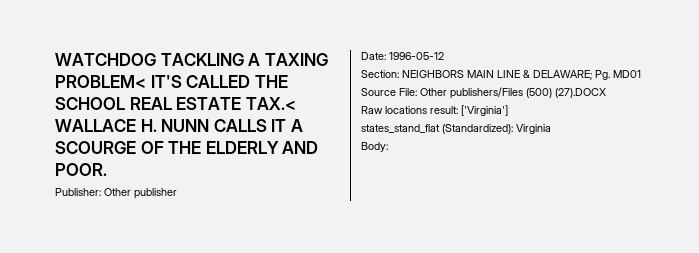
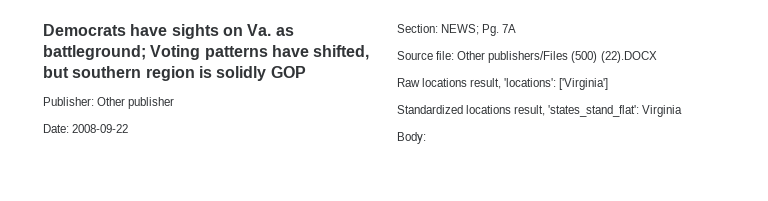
[55,53,328,66] [55,75,288,88] [55,97,296,110] [55,119,303,132] [55,141,319,154] [55,163,107,176] WATCHDOG TACKLING A TAXING PROBLEM< IT'S CALLED THE SCHOOL REAL ESTATE TAX.< WALLACE H. NUNN CALLS IT A SCOURGE OF THE ELDERLY AND POOR. -> [43,24,294,39] [43,45,370,60] [43,66,306,81] Democrats have sights on Va. as battleground; Voting patterns have shifted, but southern region is solidly GOP
[389,52,444,60] 1996-05-12 -> [72,124,129,133] 2008-09-22
[402,70,641,80] NEIGHBORS MAIN LINE & DELAWARE; Pg. MD01 -> [441,24,517,36] NEWS; Pg. 7A
[399,88,417,96] File: -> [436,51,455,60] file:
[555,88,606,98] (27).DOCX -> [600,51,657,63] (22).DOCX
[430,106,458,114] result: -> [470,78,557,89] result, 'locations':
[361,124,513,134] states_stand_flat (Standardized): -> [397,105,640,117] Standardized locations result, 'states_stand_flat':

